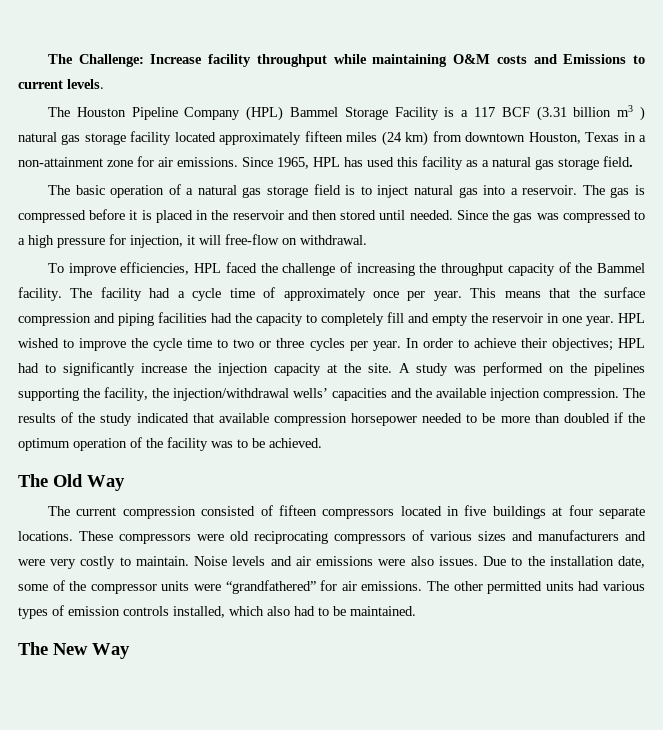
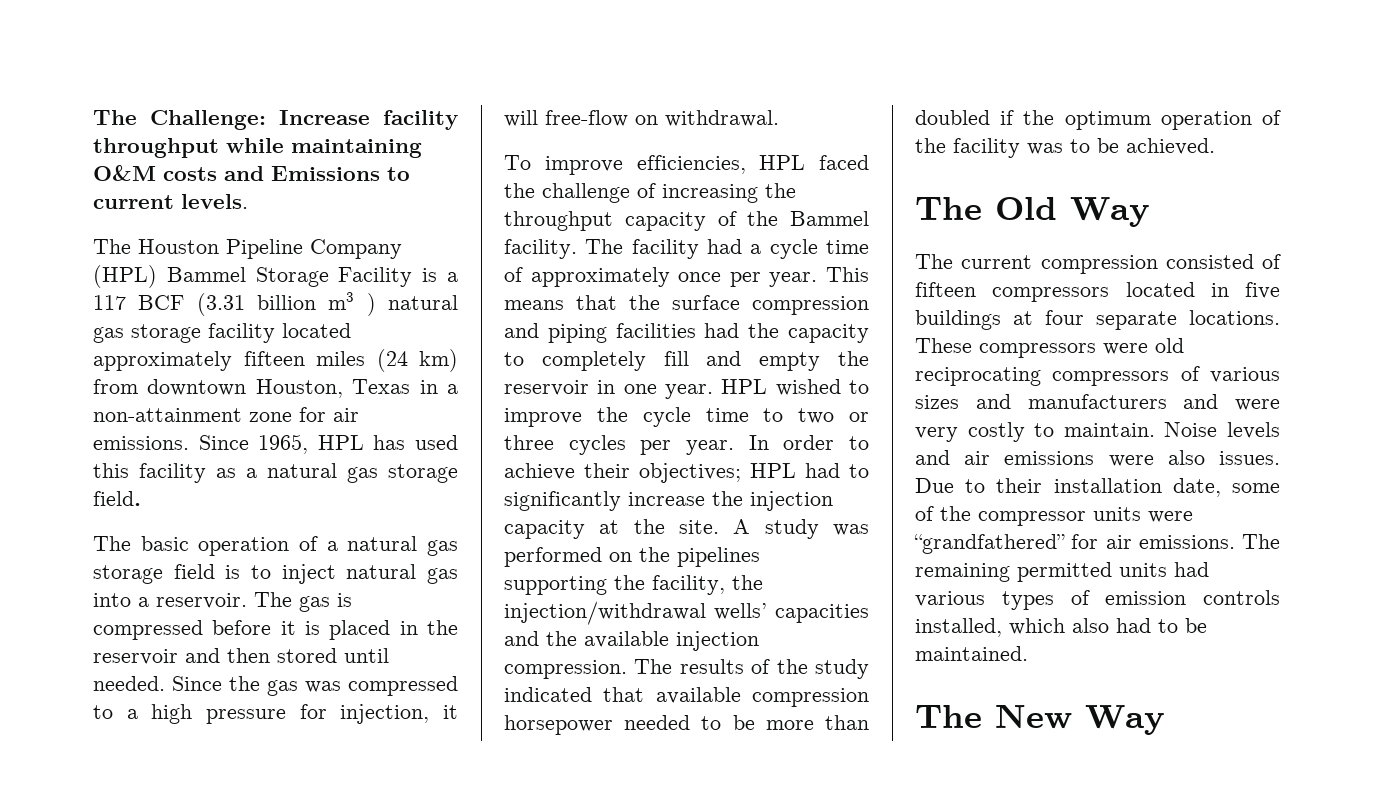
[527,556,545,566] the -> [996,478,1043,493] their
[453,581,483,591] other -> [915,563,1010,582] remaining

